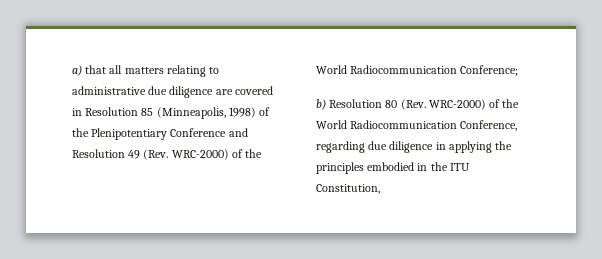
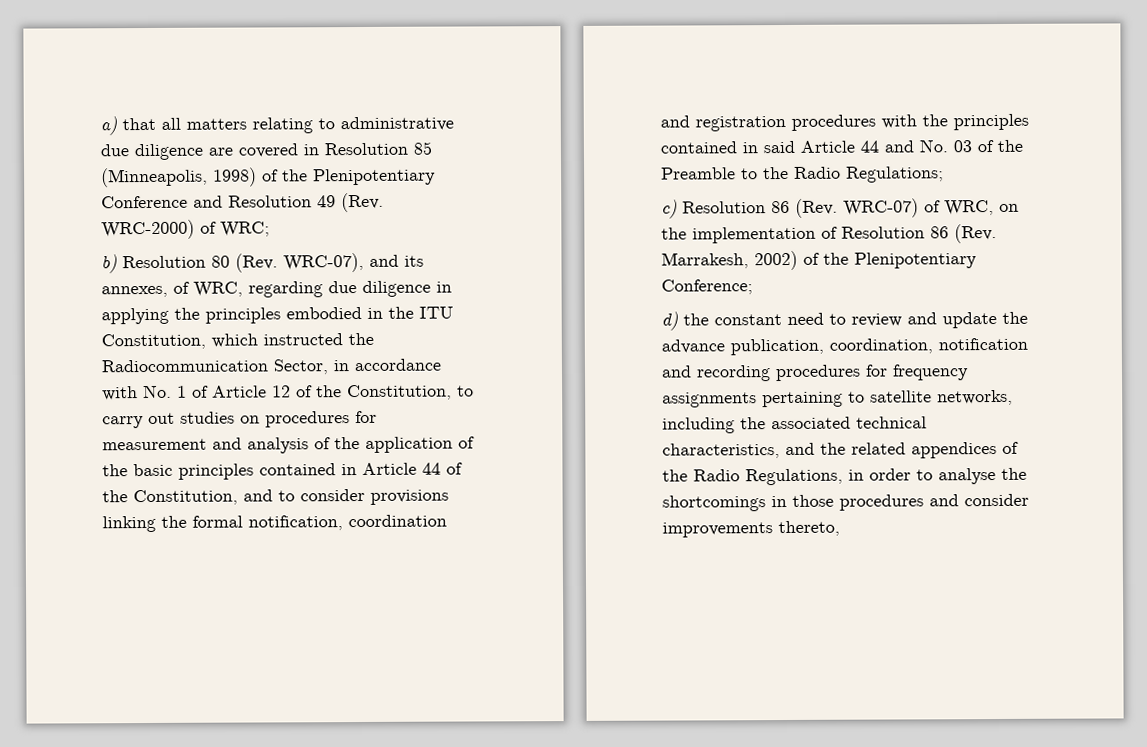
[245,149,263,158] [316,65,519,76] the World Radiocommunication Conference; -> [220,221,270,237] WRC;
[428,99,520,110] [316,120,518,131] WRC-2000) of the World Radiocommunication Conference, -> [283,252,424,273] [101,281,243,298] WRC-07), and its annexes, of WRC,
(380, 189) none -> [211,332,374,348] [101,358,441,375] [102,384,474,401] [102,410,377,429] [102,436,475,454] [102,462,463,480] [102,488,449,506] [102,514,447,533] [660,113,1029,132] [660,139,1023,154] [661,166,944,183] [661,198,1019,219] [661,224,997,244] [661,250,977,271] [661,279,753,295] [661,311,1028,331] [661,337,1028,356] [661,364,969,382] [662,389,1013,408] [662,416,927,434] [662,441,1019,459] [662,467,1027,486] [662,493,1029,512] [662,520,840,538] which instructed the Radiocommunication Sector, in accordance with No. 1 of Article 12 of the Constitution, to carry out studies on procedures for measurement and analysis of the application of the basic principles contained in Article 44 of the Constitution, and to consider provisions linking the formal notification, coordination and registration procedures with the principles contained in said Article 44 and No. 03 of the Preamble to the Radio Regulations; // c) Resolution 86 (Rev. WRC-07) of WRC, on the implementation of Resolution 86 (Rev. Marrakesh, 2002) of the Plenipotentiary Conference; // d) the constant need to review and update the advance publication, coordination, notification and recording procedures for frequency assignments pertaining to satellite networks, including the associated technical characteristics, and the related appendices of the Radio Regulations, in order to analyse the shortcomings in those procedures and consider improvements thereto,

